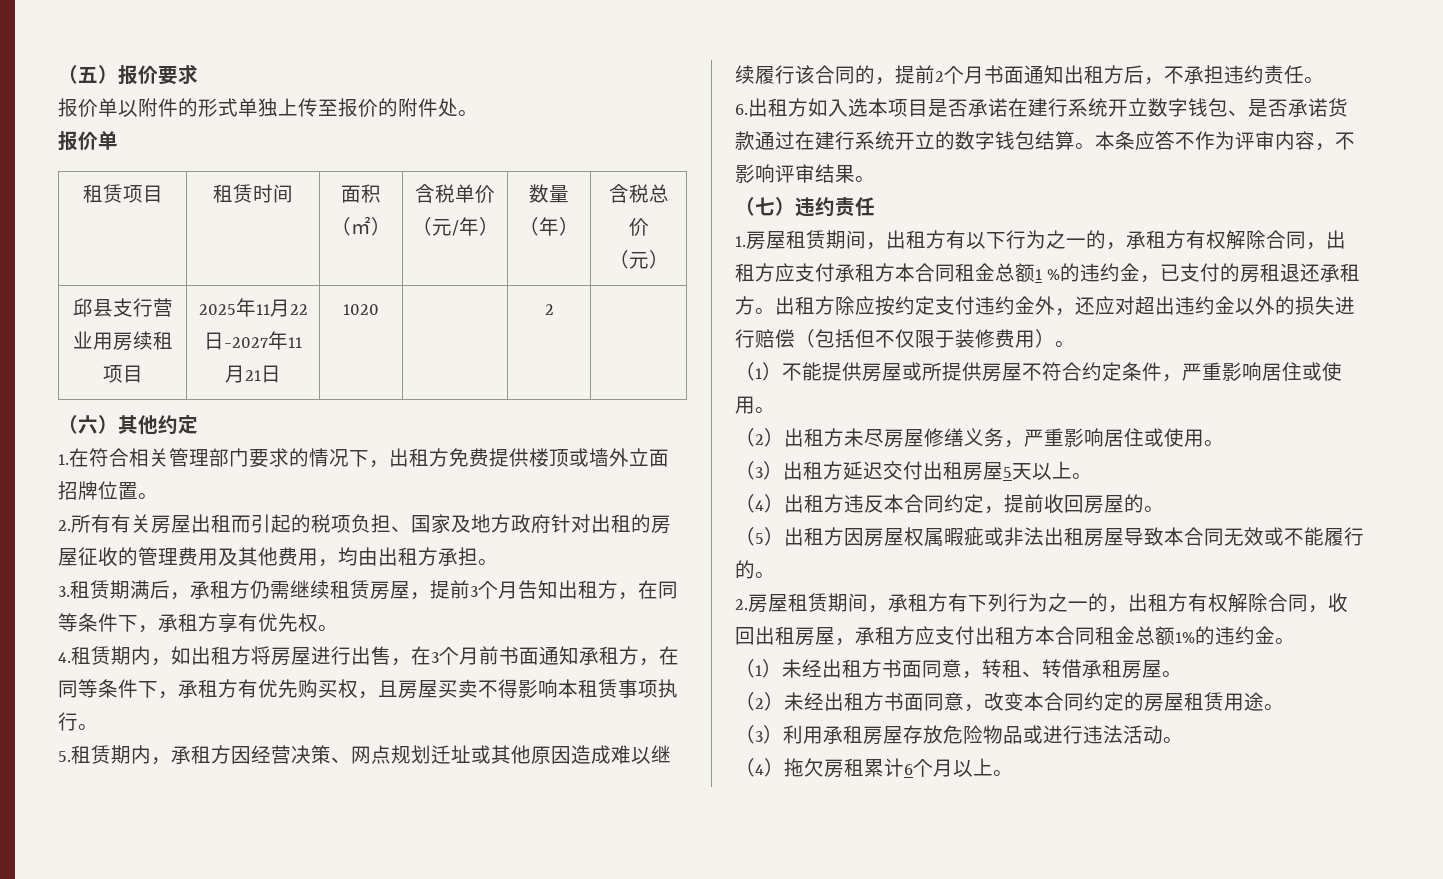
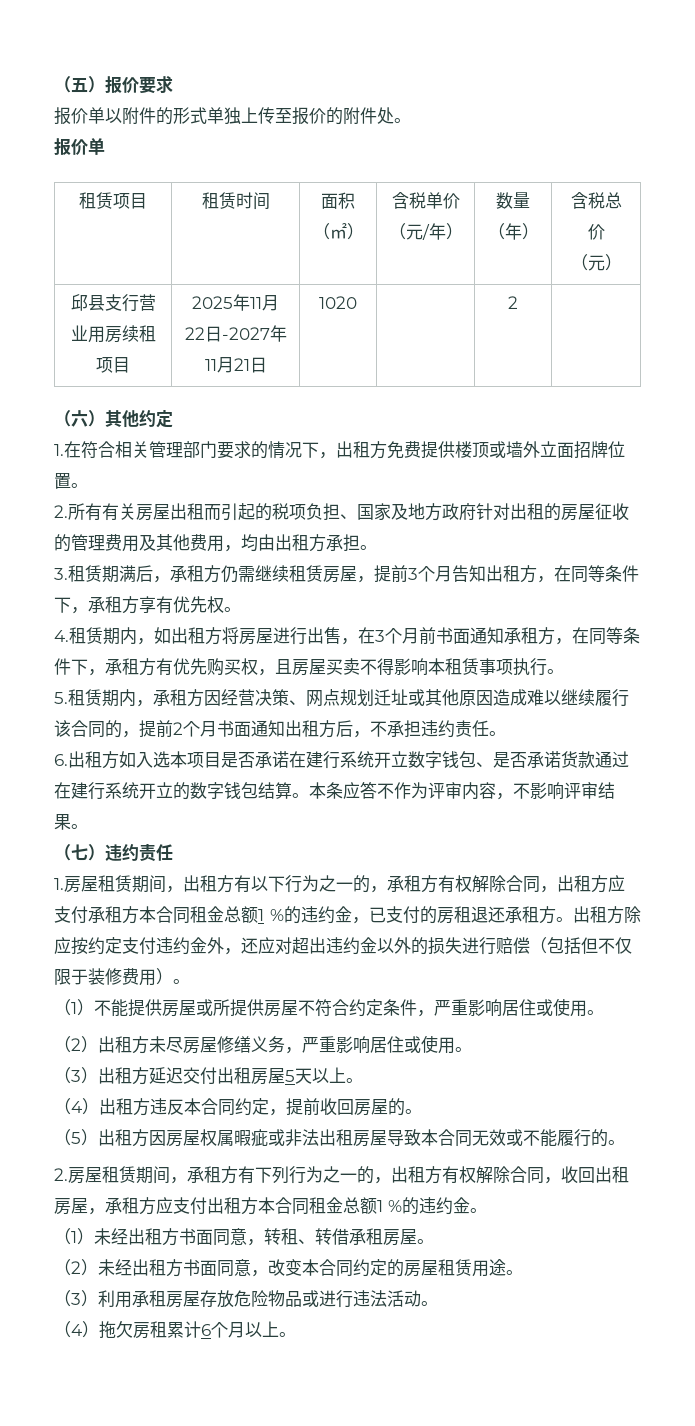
[1175,632,1195,643] 1% -> [377,1200,402,1212] 1 %

